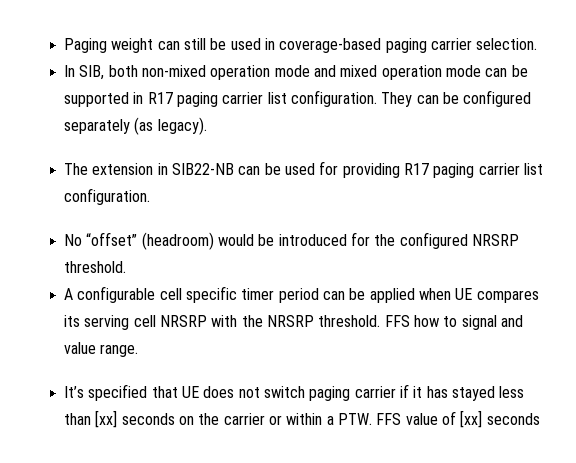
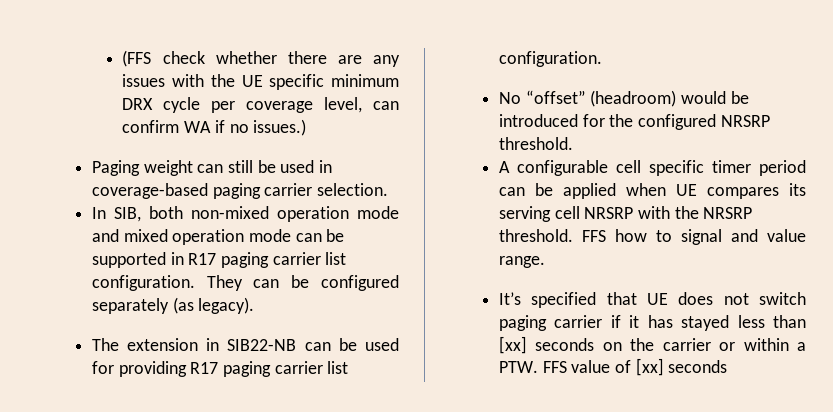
(64, 45) none -> [122,50,400,67] [122,74,400,90] [122,97,399,113] [122,119,307,136] (FFS check whether there are any issues with the UE specific minimum DRX cycle per coverage level, can confirm WA if no issues.) //

